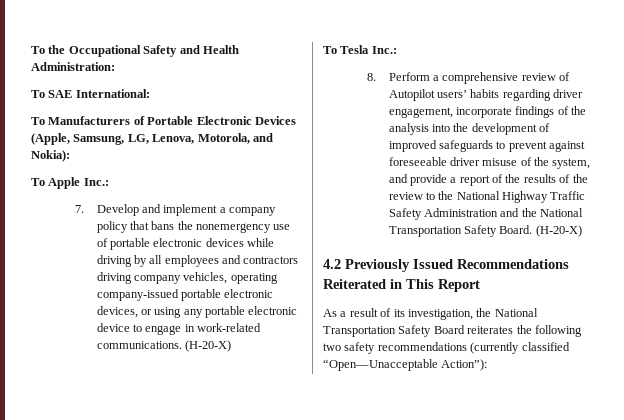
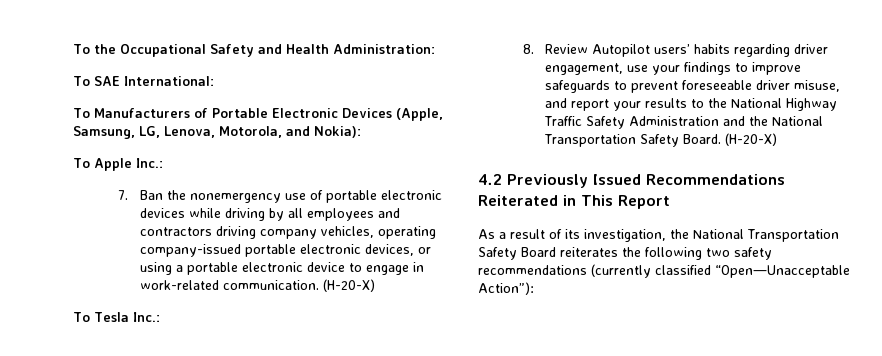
[96,204,277,216] [96,221,175,233] Develop and implement a company policy that bans -> [140,190,164,200] Ban
[183,309,203,318] any -> [176,265,184,272] a
[96,341,182,349] communications. -> [223,280,320,290] communication.
[388,72,571,84] Perform a comprehensive review of -> [545,44,589,54] Review
[455,106,587,118] [388,123,551,135] [388,140,437,152] incorporate findings of the analysis into the development of improved -> [627,62,802,75] use your findings to improve
[549,141,586,152] against -> (679, 87) none
[482,157,591,169] [388,174,588,186] [388,192,423,200] misuse of the system, and provide a report of the results of the review -> [794,80,841,92] [545,98,688,111] misuse, and report your results

